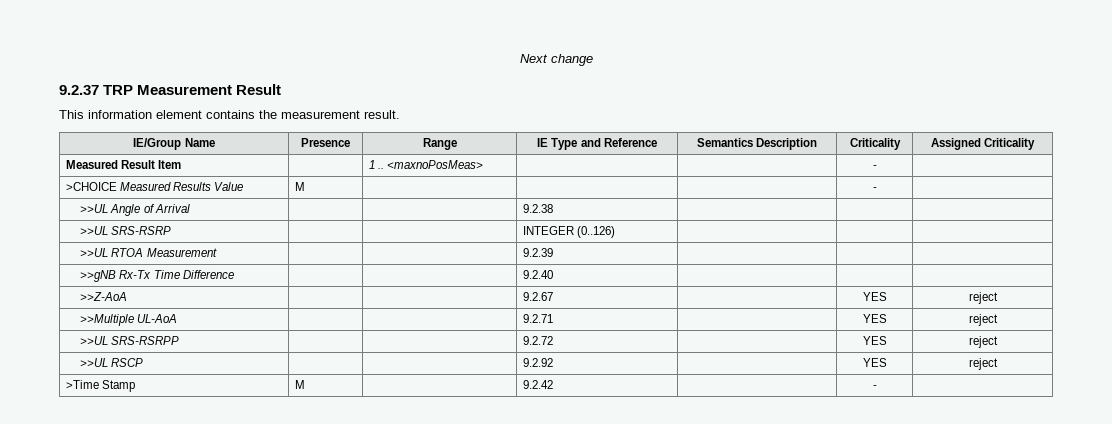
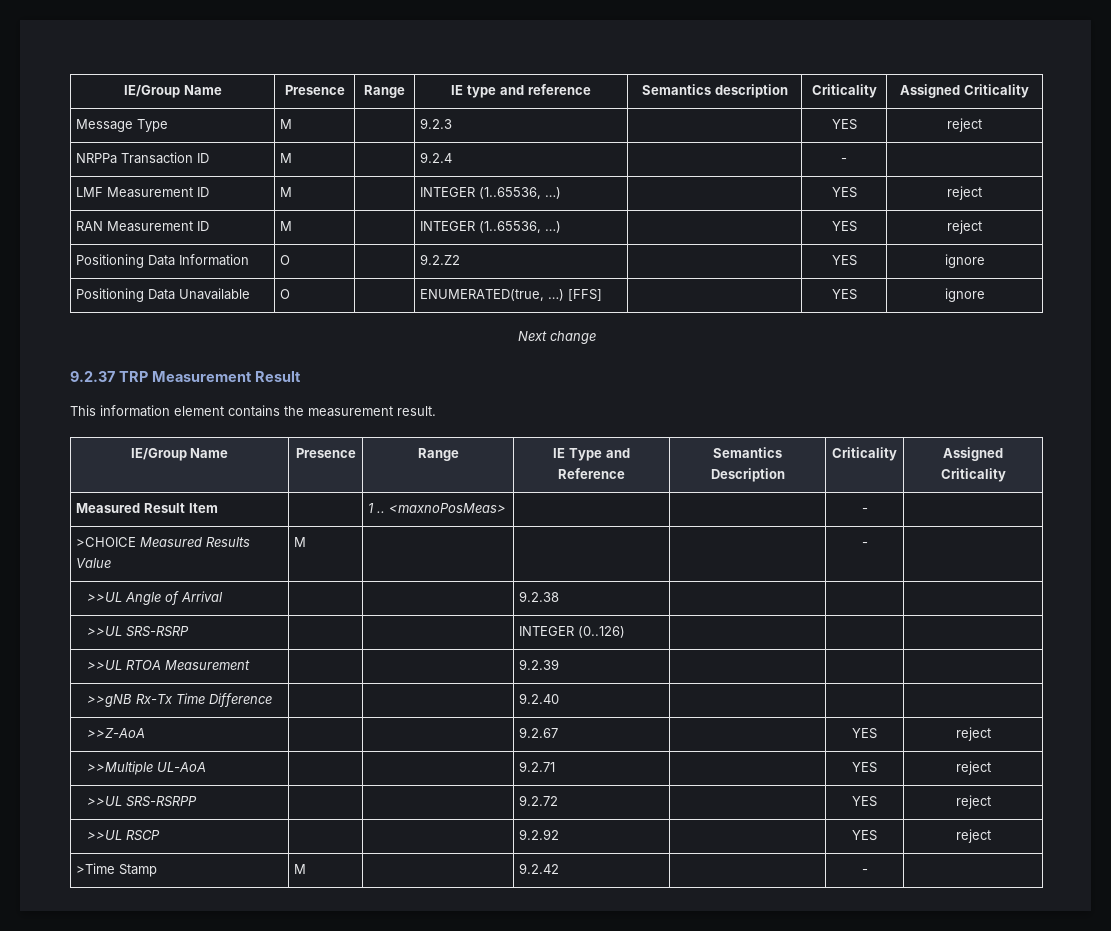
(519, 58) none -> [123,85,222,98] [284,85,345,95] [364,85,405,98] [451,84,591,98] [641,84,788,98] [811,84,877,98] [900,84,1029,98] [76,119,169,132] [280,119,293,129] [420,118,453,129] [831,119,857,130] [947,118,982,132] [76,152,210,164] [280,153,293,163] [420,152,453,163] [841,158,847,163] [76,187,210,198] [280,187,293,197] [420,187,562,199] [831,187,857,198] [947,186,982,200] [76,221,210,232] [280,221,293,231] [420,221,562,233] [831,221,857,232] [947,220,982,234] [76,254,250,268] [280,255,291,265] [420,254,461,265] [831,255,857,266] [944,254,985,268] [76,288,251,302] [280,289,291,299] [420,289,603,301] [831,289,857,300] [944,288,985,302] IE/Group Name | Presence | Range | IE type and reference | Semantics description | Criticality | Assigned Criticality // Message Type | M | | 9.2.3 | | YES | reject // NRPPa Transaction ID | M | | 9.2.4 | | - | // LMF Measurement ID | M | | INTEGER (1..65536, …) | | YES | reject // RAN Measurement ID | M | | INTEGER (1..65536, …) | | YES | reject // Positioning Data Information | O | | 9.2.Z2 | | YES | ignore // Positioning Data Unavailable | O | | ENUMERATED(true, …) [FFS] | | YES | ignore //

